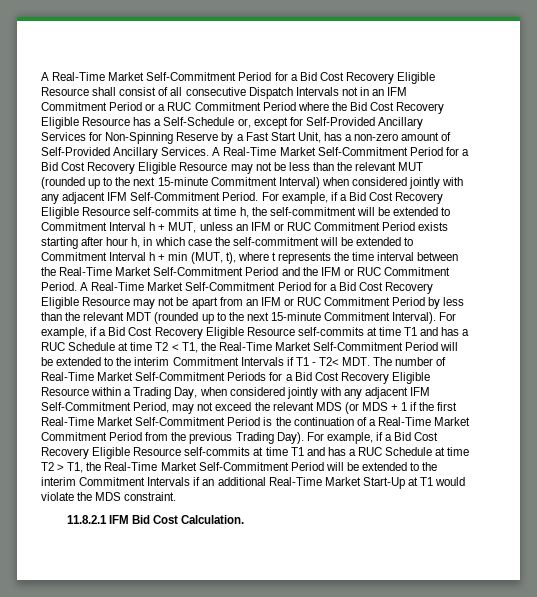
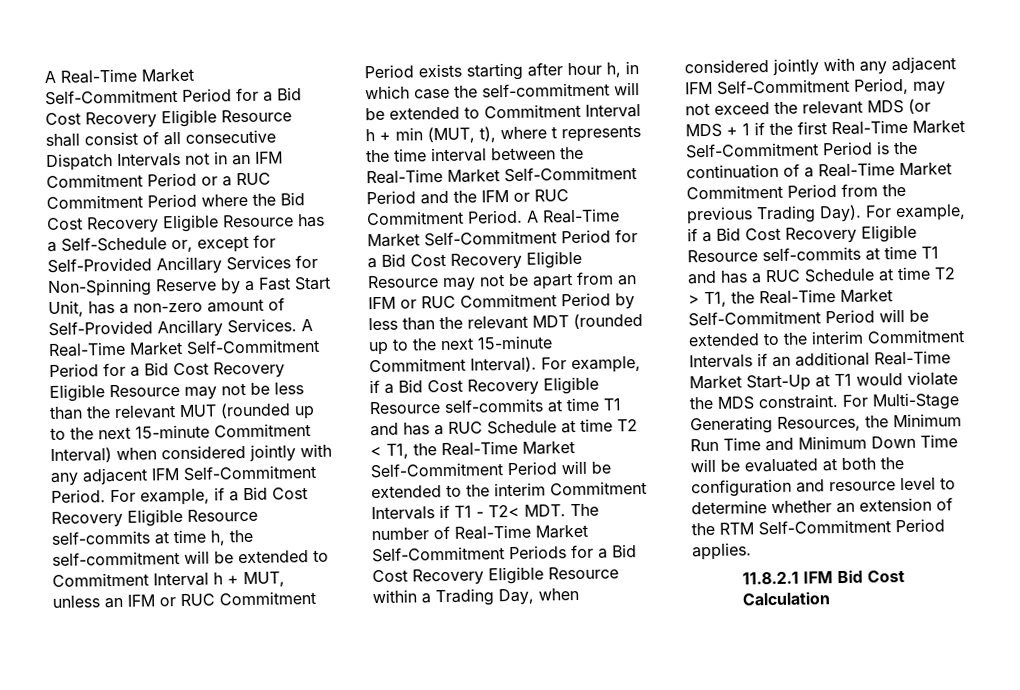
(177, 496) none -> [842,392,960,411] [690,413,962,435] [690,434,958,452] [690,457,904,473] [691,477,956,498] [691,497,953,515] [691,518,945,536] [692,542,752,561] For Multi-Stage Generating Resources, the Minimum Run Time and Minimum Down Time will be evaluated at both the configuration and resource level to determine whether an extension of the RTM Self-Commitment Period applies.
[180,515,244,524] Calculation. -> [742,591,831,606] Calculation

